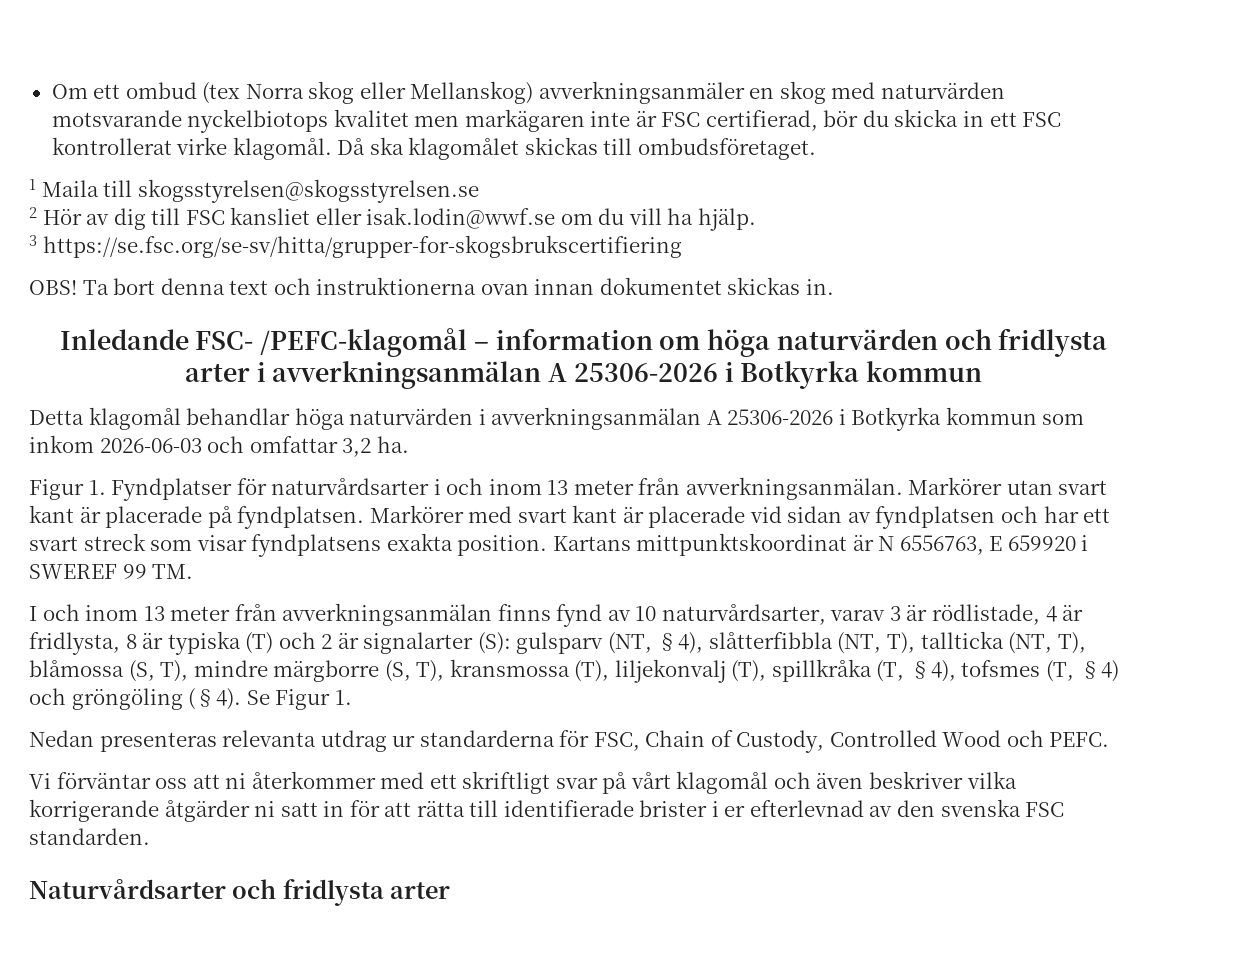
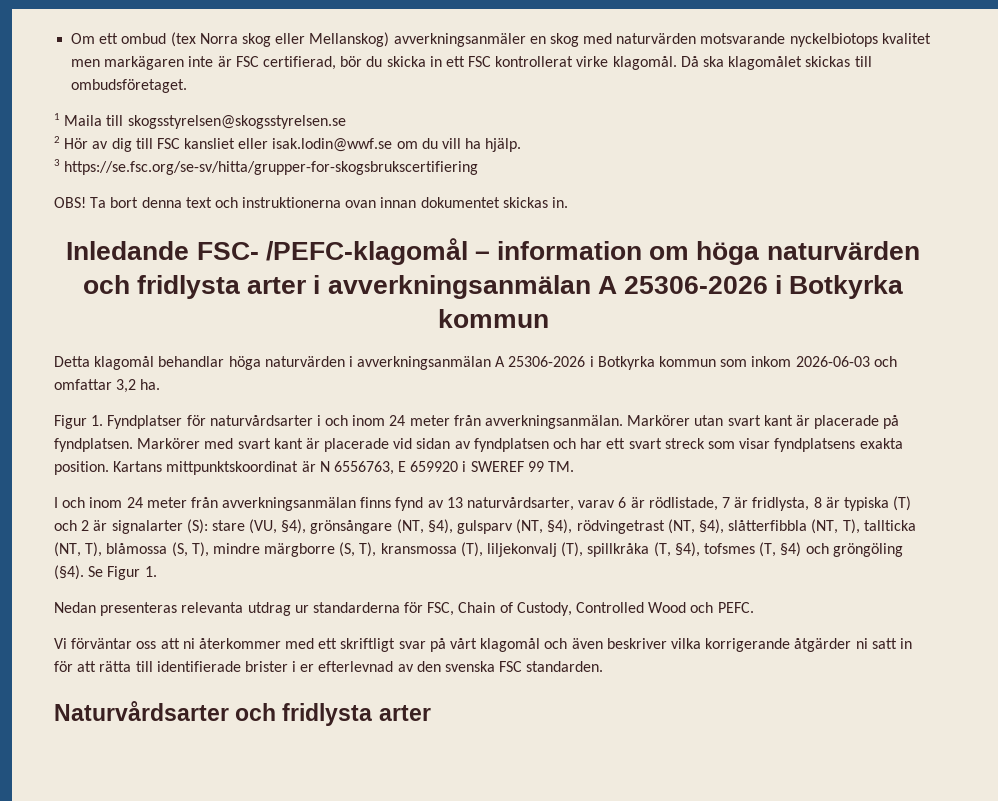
[547,480,569,495] 13 -> [389,415,406,426] 24
[143,606,165,621] 13 -> [126,497,143,508] 24
[635,606,657,621] 10 -> [446,497,463,508] 13
[889,606,901,621] 3 -> [618,497,627,508] 6
[1045,606,1057,622] 4 -> [721,497,730,508] 7
[516,632,604,654] gulsparv -> [211,519,665,534] stare (VU, §4), grönsångare (NT, §4), gulsparv (NT, §4), rödvingetrast

